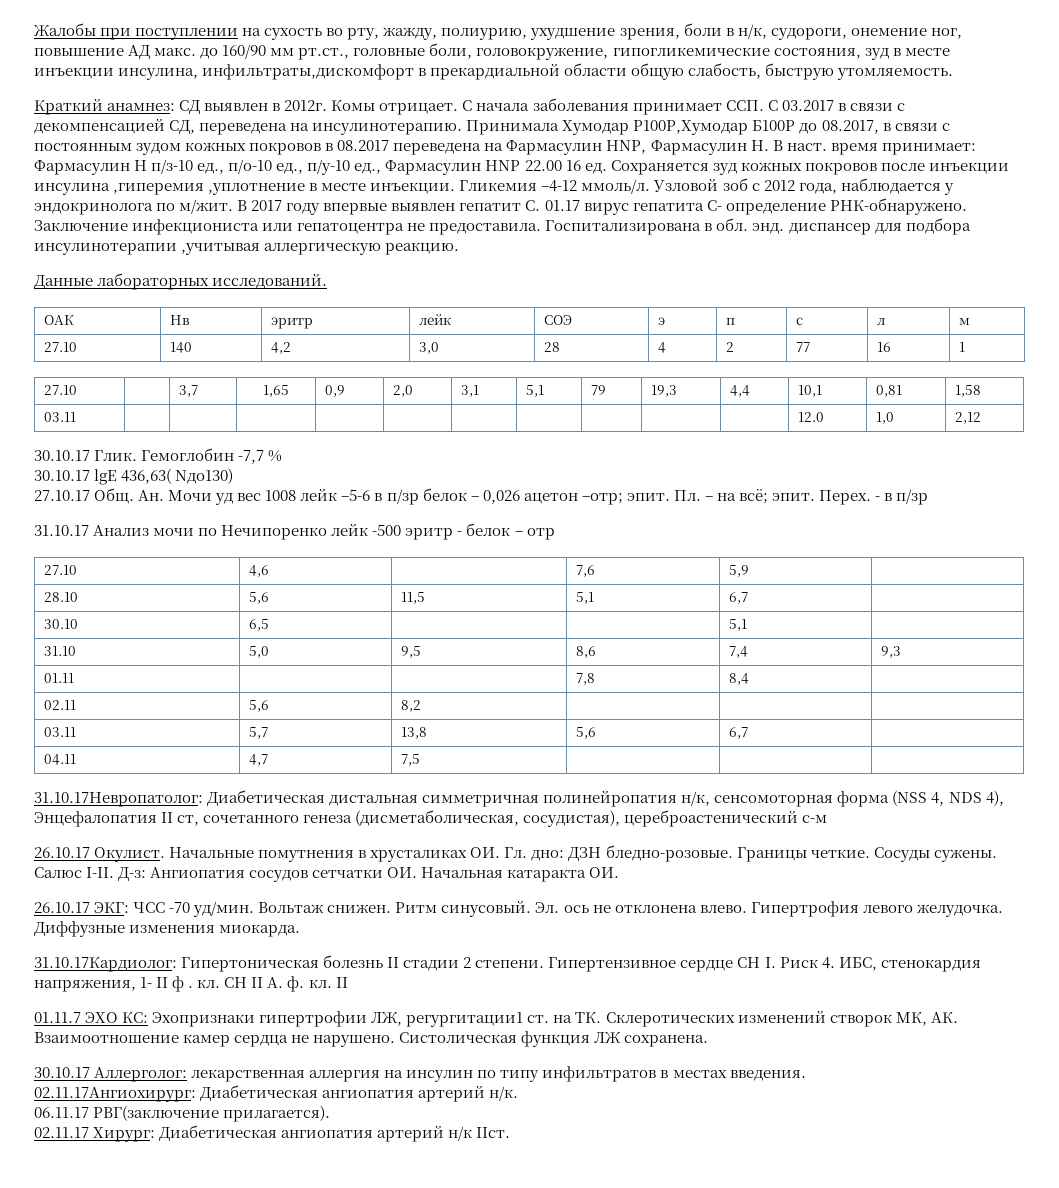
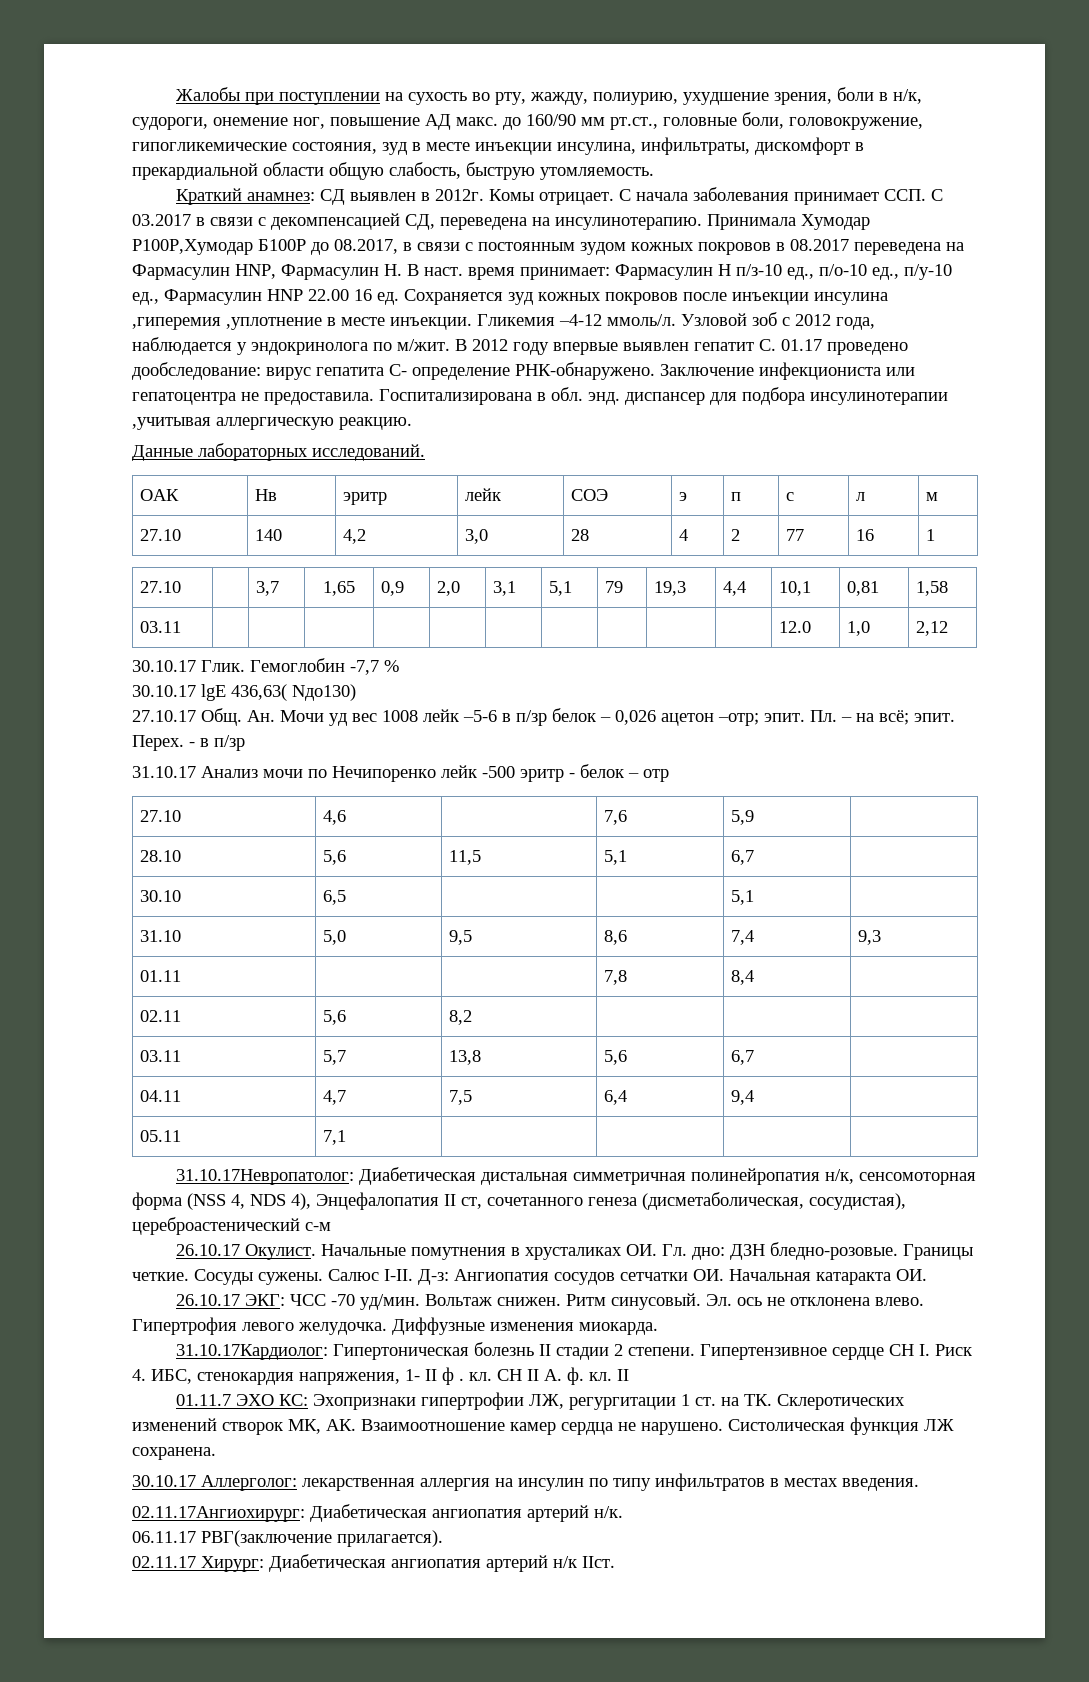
[202,64,415,80] инфильтраты,дискомфорт -> [641,137,850,155] инфильтраты, дискомфорт
[251,200,283,211] 2017 -> [472,339,508,351] 2012
(580, 205) none -> [827,342,908,355] [132,362,261,380] проведено дообследование:
(420, 760) none -> [604,1090,628,1105] [731,1090,755,1105] [140,1130,182,1142] [323,1130,347,1145] | 6,4 | 9,4 | // 05.11 | 7,1 |
[406,1012,524,1027] регургитации1 -> [569,1394,691,1410] регургитации 1

